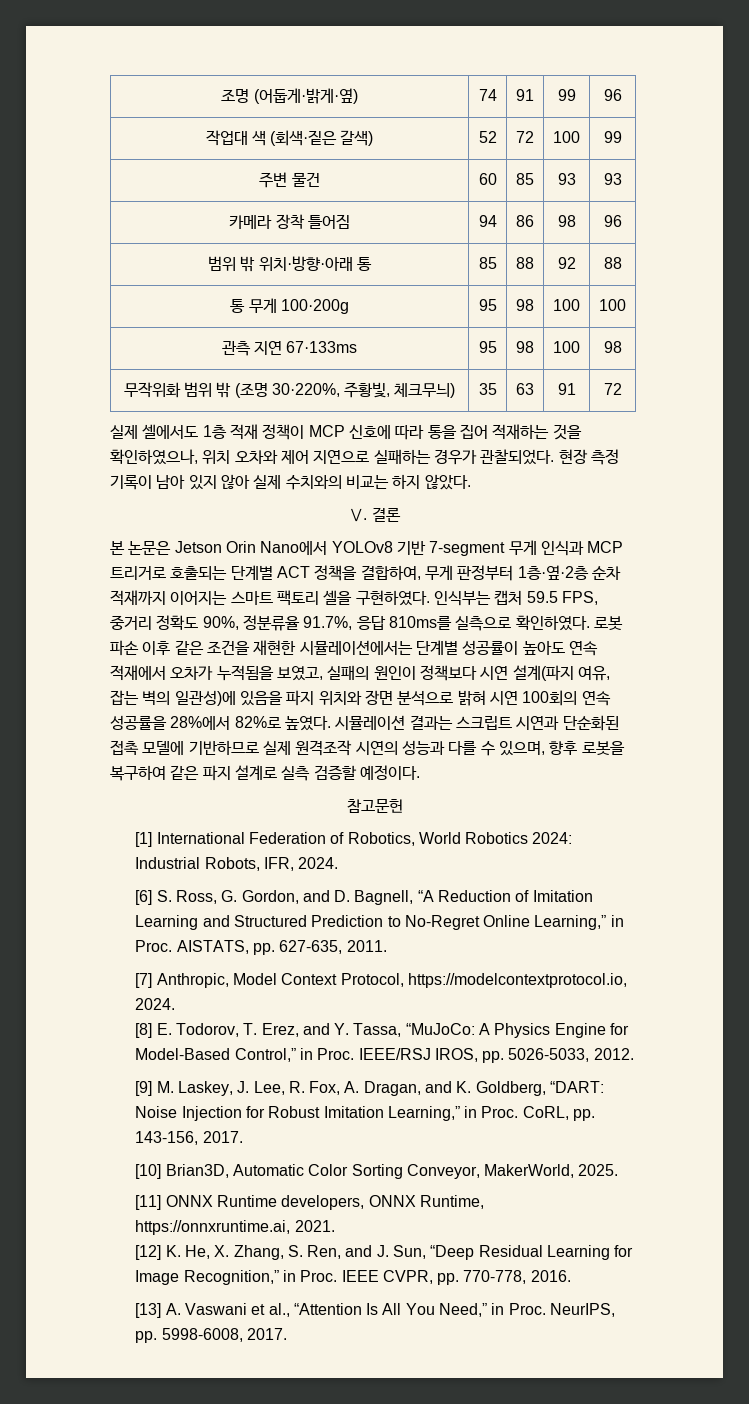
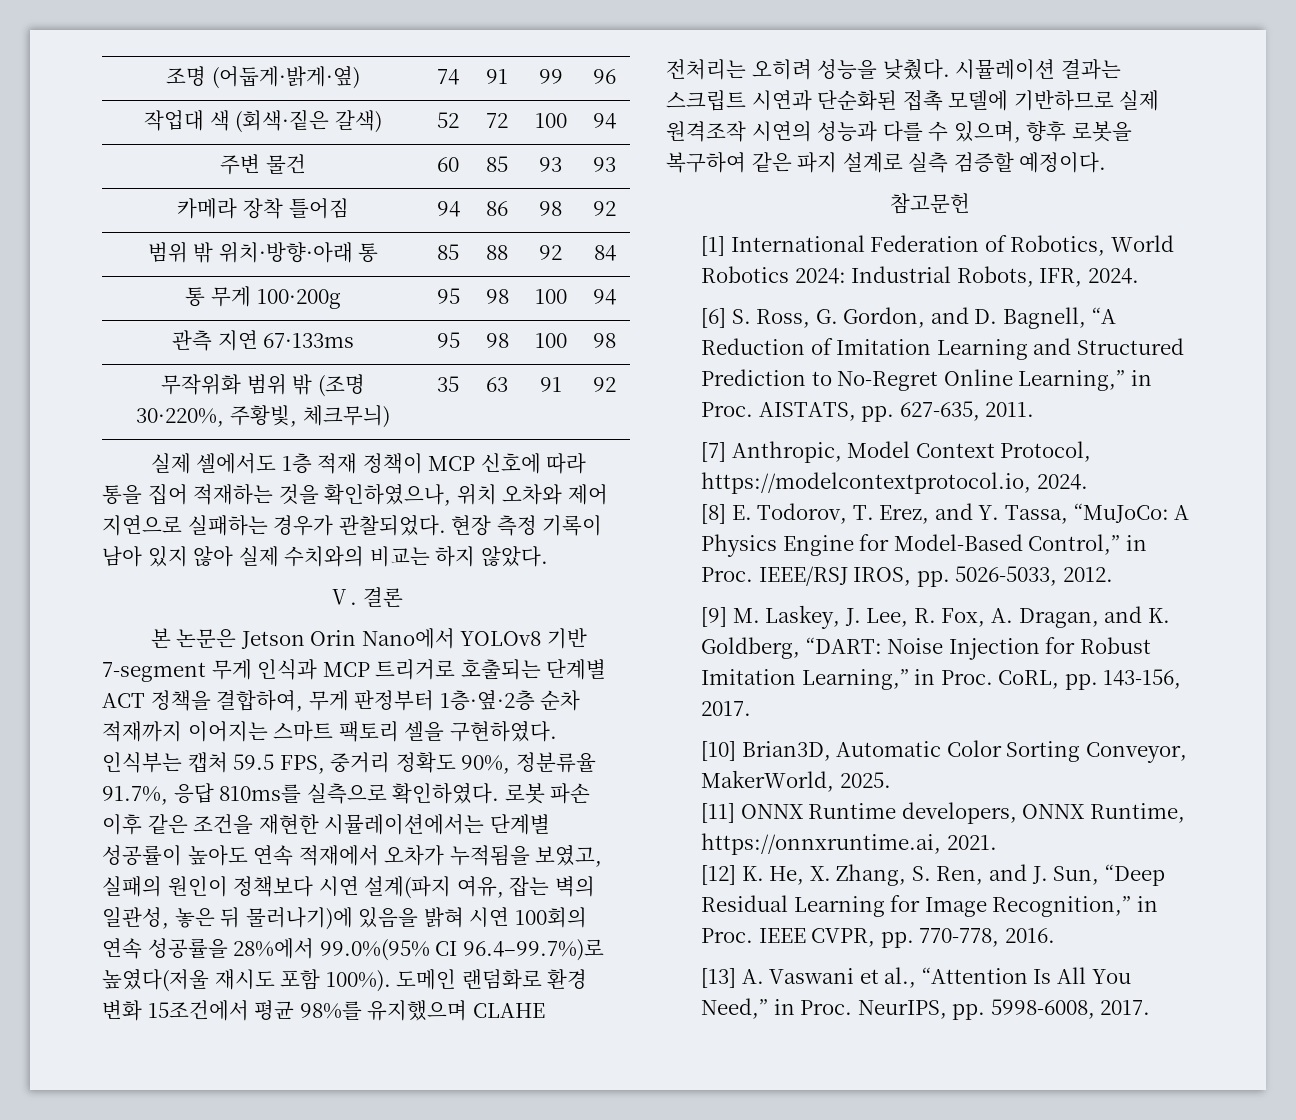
[603,131,622,143] 99 -> [593,113,616,129] 94
[603,215,622,227] 96 -> [593,201,616,216] 92
[603,257,622,269] 88 -> [593,245,616,261] 84
[599,299,626,311] 100 -> [593,289,616,305] 94
[603,383,622,395] 72 -> [593,377,616,392] 92
[174,690,454,706] 일관성)에 있음을 파지 위치와 장면 분석으로 -> [102,907,419,930] 일관성, 놓은 뒤 물러나기)에 있음을
[234,716,331,731] 82%로 높였다. -> [319,939,604,961] [102,969,588,992] [102,1000,545,1021] [666,59,950,80] 99.0%(95% CI 96.4–99.7%)로 높였다(저울 재시도 포함 100%). 도메인 랜덤화로 환경 변화 15조건에서 평균 98%를 유지했으며 CLAHE 전처리는 오히려 성능을 낮췄다.

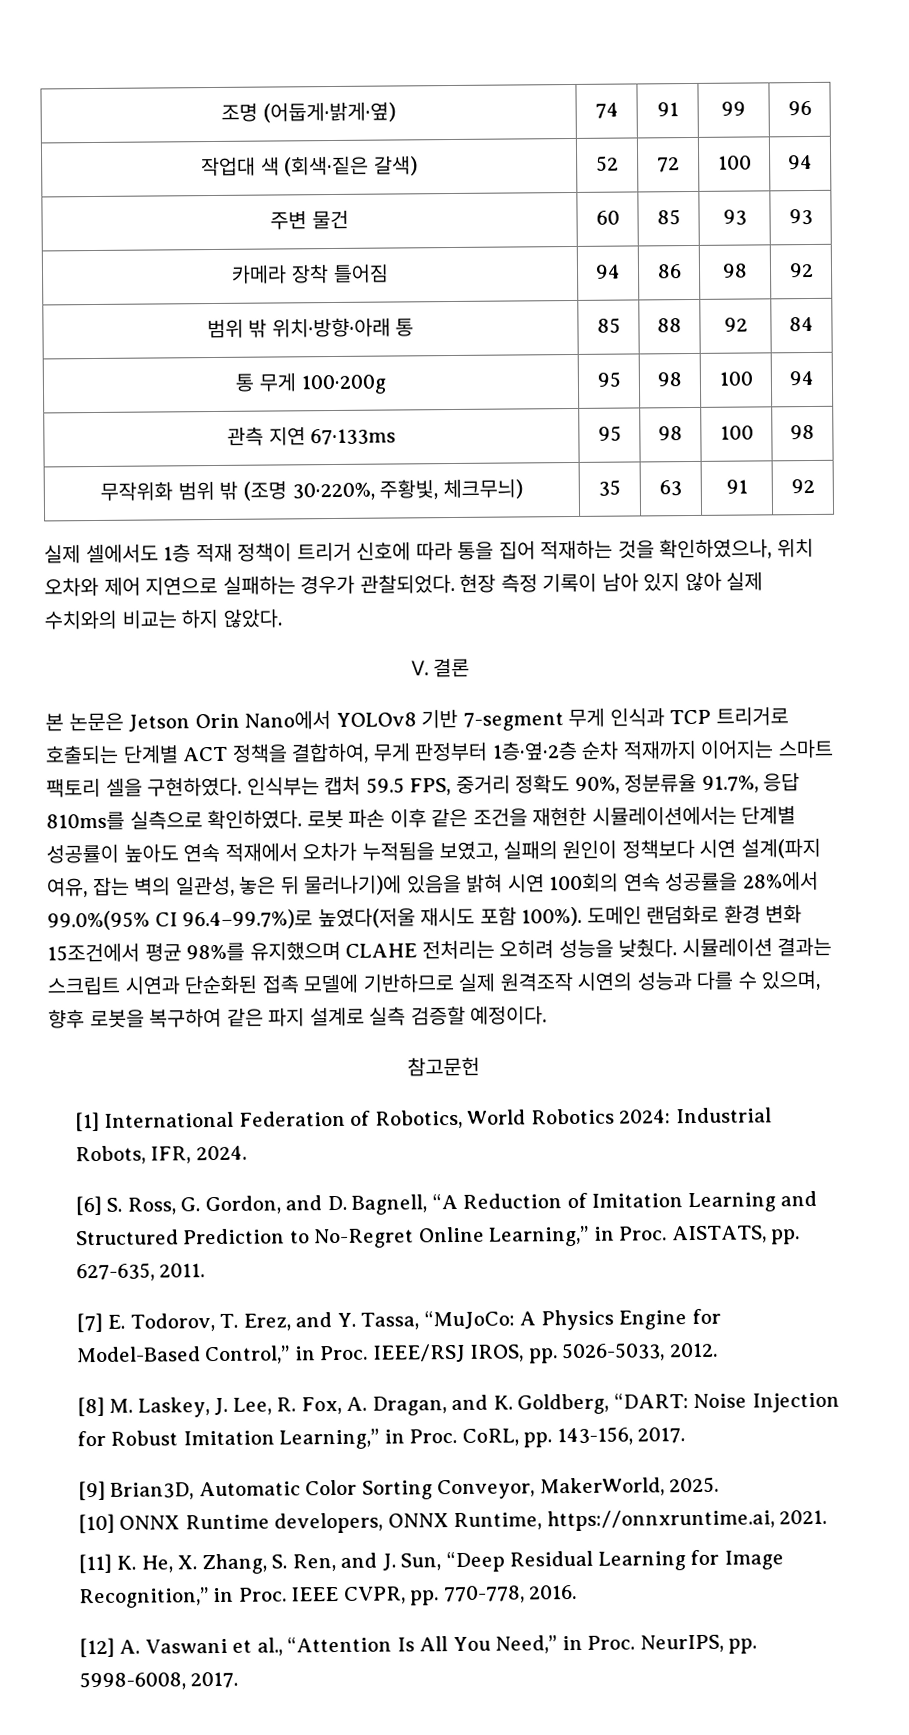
[428,456,476,471] MCP -> [296,541,352,562] 트리거
[322,662,370,677] MCP -> [669,709,712,725] TCP
[731,441,1092,463] [701,472,1088,494] [701,504,727,524] Anthropic, Model Context Protocol, https://modelcontextprotocol.io, 2024. // [8] -> (103, 1322) none
[701,607,728,627] [9] -> [76,1396,105,1417] [8]
[701,741,737,761] [10] -> [77,1480,106,1501] [9]
[701,803,736,823] [11] -> [77,1513,115,1534] [10]
[701,865,737,885] [12] -> [77,1553,112,1574] [11]
[701,968,737,988] [13] -> [78,1637,115,1658] [12]

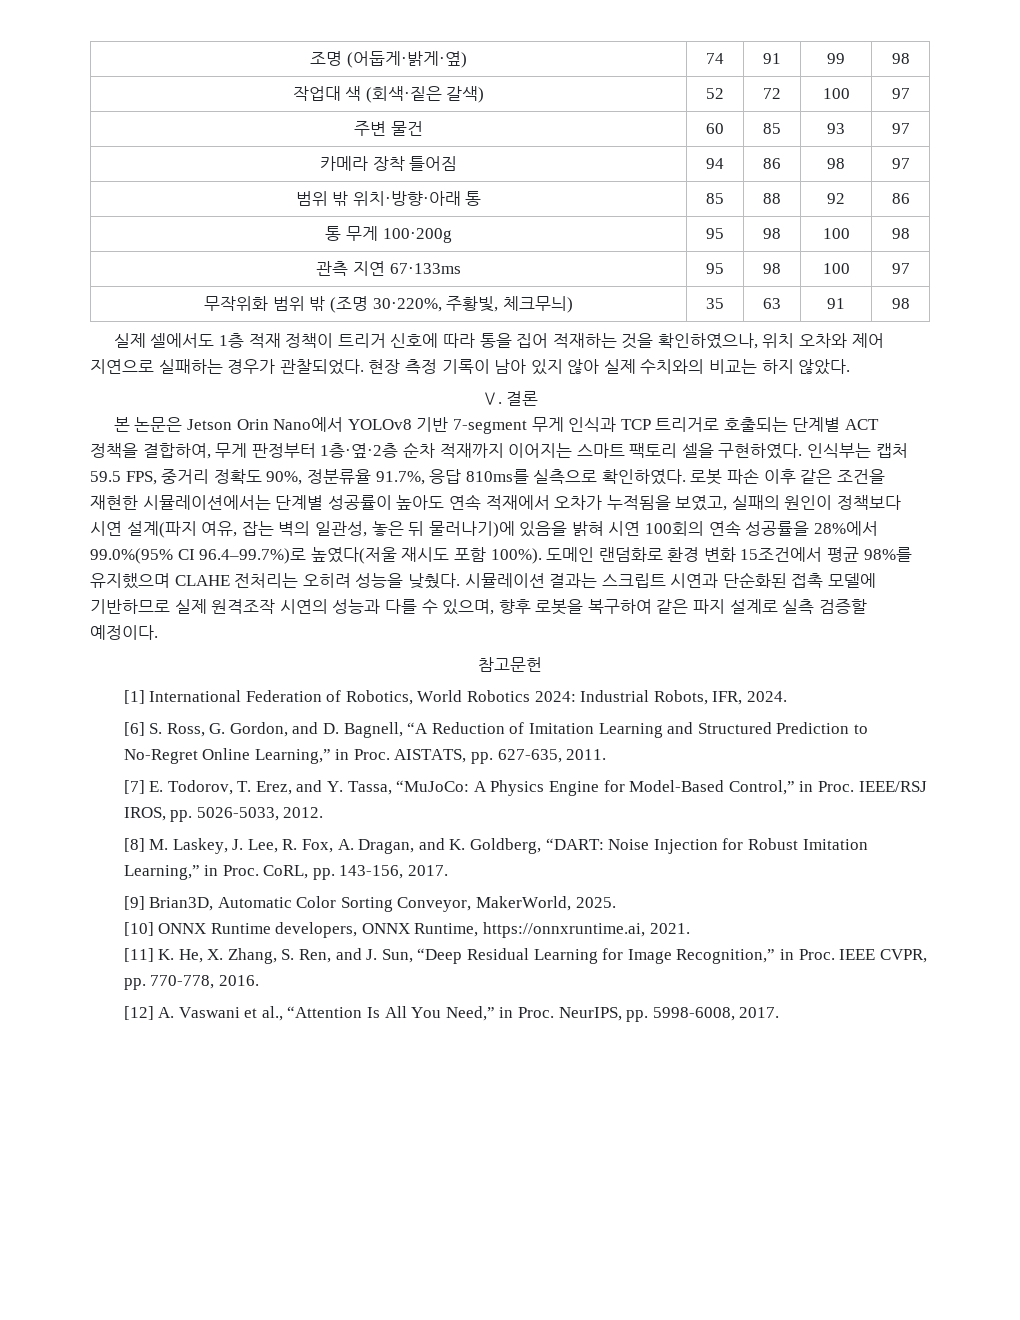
[787,100,812,116] 96 -> [891,53,910,64] 98
[788,154,813,170] 94 -> [891,88,910,99] 97
[788,208,813,226] 93 -> [891,123,910,134] 97
[788,262,814,278] 92 -> [891,158,910,169] 97
[789,316,814,332] 84 -> [891,193,910,204] 86
[789,370,814,386] 94 -> [891,228,910,239] 98
[790,424,815,440] 98 -> [891,263,910,274] 97
[790,478,815,494] 92 -> [891,298,910,309] 98

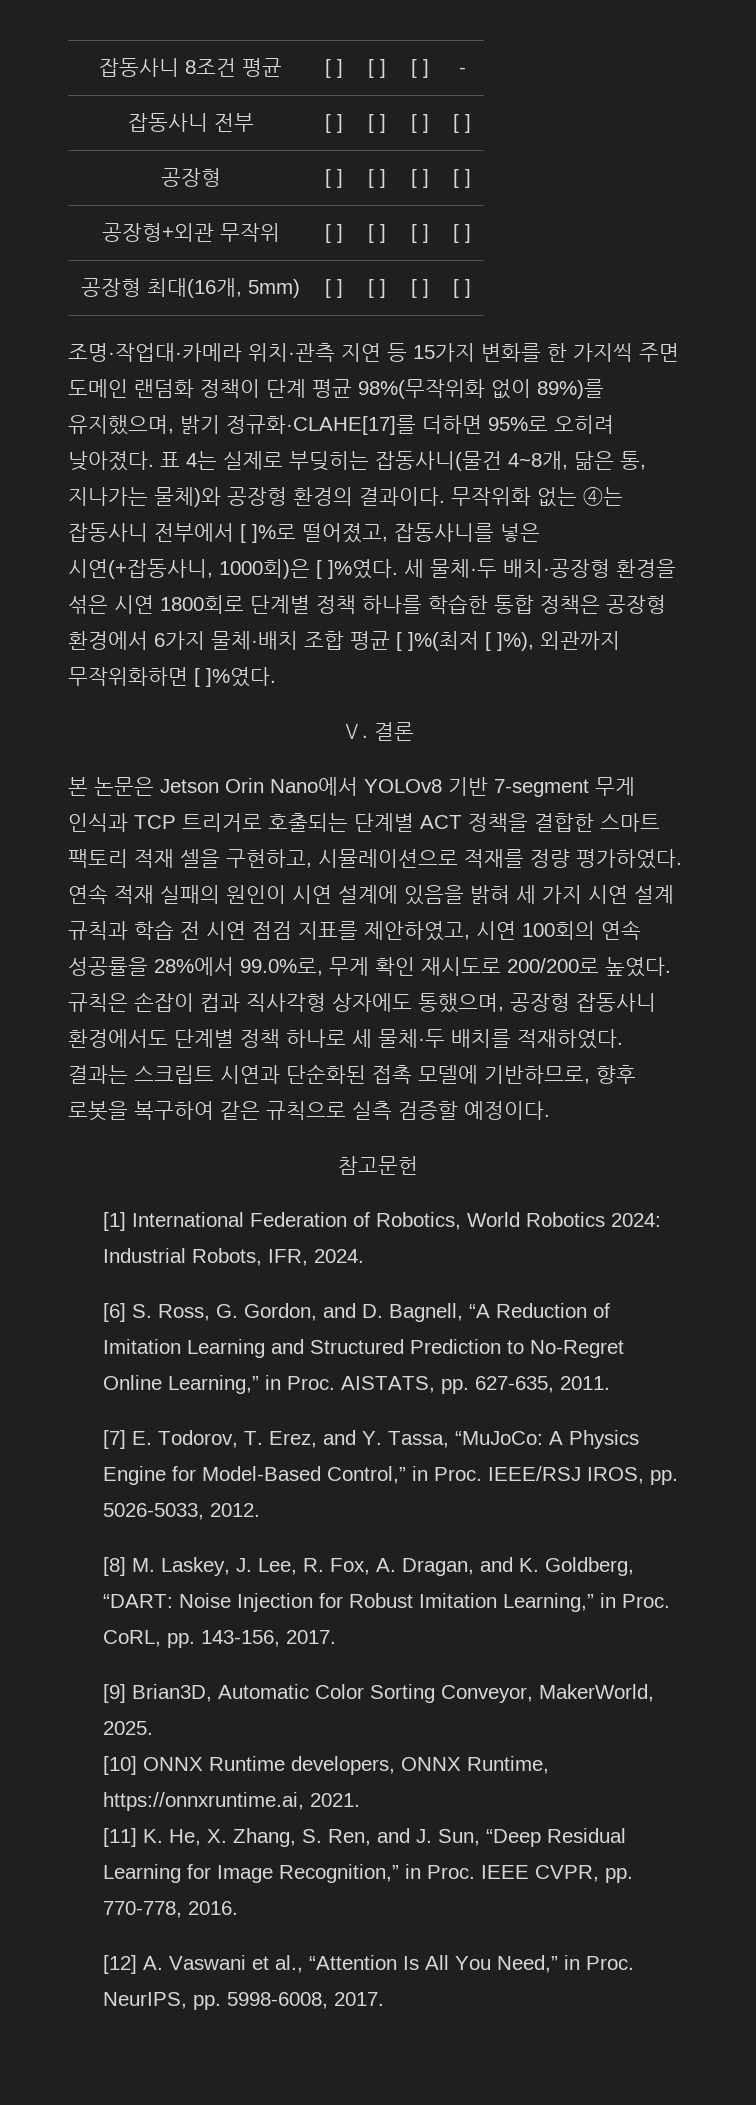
[310,51,467,68] [706,53,724,64] [763,53,781,64] [827,53,845,64] [891,53,910,64] [292,86,485,103] [706,88,724,99] [763,88,781,99] [822,88,850,99] [891,88,910,99] [354,121,423,136] [706,123,724,134] [763,123,781,134] [827,123,845,134] [891,123,910,134] [319,156,458,171] [706,158,724,169] [763,158,781,169] [827,158,845,169] [891,158,910,169] [295,191,482,206] [706,193,724,204] [763,193,781,204] [827,193,845,204] [891,193,910,204] [325,226,452,243] [706,228,724,239] [763,228,781,239] [822,228,850,239] [891,228,910,239] [316,261,461,276] [706,263,724,274] [763,263,781,274] [822,263,850,274] [891,263,910,274] [204,296,573,313] [706,298,724,309] [763,298,781,309] [827,298,845,309] [891,298,910,309] [113,333,884,349] [90,359,851,375] 조명 (어둡게·밝게·옆) | 74 | 91 | 99 | 98 // 작업대 색 (회색·짙은 갈색) | 52 | 72 | 100 | 97 // 주변 물건 | 60 | 85 | 93 | 97 // 카메라 장착 틀어짐 | 94 | 86 | 98 | 97 // 범위 밖 위치·방향·아래 통 | 85 | 88 | 92 | 86 // 통 무게 100·200g | 95 | 98 | 100 | 98 // 관측 지연 67·133ms | 95 | 98 | 100 | 97 // 무작위화 범위 밖 (조명 30·220%, 주황빛, 체크무늬) | 35 | 63 | 91 | 98 // 실제 셀에서도 1층 적재 정책이 트리거 신호에 따라 통을 집어 적재하는 것을 확인하였으나, 위치 오차와 제어 지연으로 실패하는 경우가 관찰되었다. 현장 측정 기록이 남아 있지 않아 실제 수치와의 비교는 하지 않았다. -> [99,58,282,77] [325,59,343,78] [368,59,386,78] [410,59,429,78] [458,67,466,74] [127,113,254,132] [325,114,343,133] [368,114,386,133] [410,114,429,133] [453,114,471,133] [160,168,221,187] [325,169,343,188] [368,169,386,188] [410,169,429,188] [453,169,471,188] [101,223,280,242] [325,224,343,243] [368,224,386,243] [410,224,429,243] [453,224,471,243] [81,278,300,298] [325,279,343,298] [368,279,386,298] [410,279,429,298] [453,279,471,298] [68,343,679,362] [68,379,604,399] [68,415,614,435] [68,451,646,471] [68,487,623,507] [68,523,540,543] [68,559,676,579] [68,594,666,614] [68,631,620,651] [68,667,276,687] 잡동사니 8조건 평균 | [ ] | [ ] | [ ] | - // 잡동사니 전부 | [ ] | [ ] | [ ] | [ ] // 공장형 | [ ] | [ ] | [ ] | [ ] // 공장형+외관 무작위 | [ ] | [ ] | [ ] | [ ] // 공장형 최대(16개, 5mm) | [ ] | [ ] | [ ] | [ ] // 조명·작업대·카메라 위치·관측 지연 등 15가지 변화를 한 가지씩 주면 도메인 랜덤화 정책이 단계 평균 98%(무작위화 없이 89%)를 유지했으며, 밝기 정규화·CLAHE[17]를 더하면 95%로 오히려 낮아졌다. 표 4는 실제로 부딪히는 잡동사니(물건 4~8개, 닮은 통, 지나가는 물체)와 공장형 환경의 결과이다. 무작위화 없는 ④는 잡동사니 전부에서 [ ]%로 떨어졌고, 잡동사니를 넣은 시연(+잡동사니, 1000회)은 [ ]%였다. 세 물체·두 배치·공장형 환경을 섞은 시연 1800회로 단계별 정책 하나를 학습한 통합 정책은 공장형 환경에서 6가지 물체·배치 조합 평균 [ ]%(최저 [ ]%), 외관까지 무작위화하면 [ ]%였다.
[142,442,908,459] [90,468,885,485] [90,494,902,511] [90,521,604,538] 결합하여, 무게 판정부터 1층·옆·2층 순차 적재까지 이어지는 스마트 팩토리 셀을 구현하였다. 인식부는 캡처 59.5 FPS, 중거리 정확도 90%, 정분류율 91.7%, 응답 810ms를 실측으로 확인하였다. 로봇 파손 이후 같은 조건을 재현한 시뮬레이션에서는 단계별 성공률이 높아도 연속 적재에서 오차가 누적됨을 보였고, 실패의 원인이 정책보다 시연 설계(파지 여유, 잡는 벽의 일관성, 놓은 뒤 물러나기)에 있음을 밝혀 -> [534,813,660,832] [68,849,682,869] [68,884,674,905] [68,920,470,941] 결합한 스마트 팩토리 적재 셀을 구현하고, 시뮬레이션으로 적재를 정량 평가하였다. 연속 적재 실패의 원인이 시연 설계에 있음을 밝혀 세 가지 시연 설계 규칙과 학습 전 시연 점검 지표를 제안하였고,
[90,547,912,564] [90,573,545,589] 99.0%(95% CI 96.4–99.7%)로 높였다(저울 재시도 포함 100%). 도메인 랜덤화로 환경 변화 15조건에서 평균 98%를 유지했으며 CLAHE 전처리는 오히려 성능을 낮췄다. 시뮬레이션 -> [240,957,671,977] [68,992,656,1013] [68,1029,623,1049] 99.0%로, 무게 확인 재시도로 200/200로 높였다. 규칙은 손잡이 컵과 직사각형 상자에도 통했으며, 공장형 잡동사니 환경에서도 단계별 정책 하나로 세 물체·두 배치를 적재하였다.
[90,599,495,615] 기반하므로 실제 원격조작 시연의 성능과 다를 수 있으며, -> [484,1065,590,1084] 기반하므로,
[693,599,778,614] 파지 설계로 -> [266,1101,346,1120] 규칙으로

